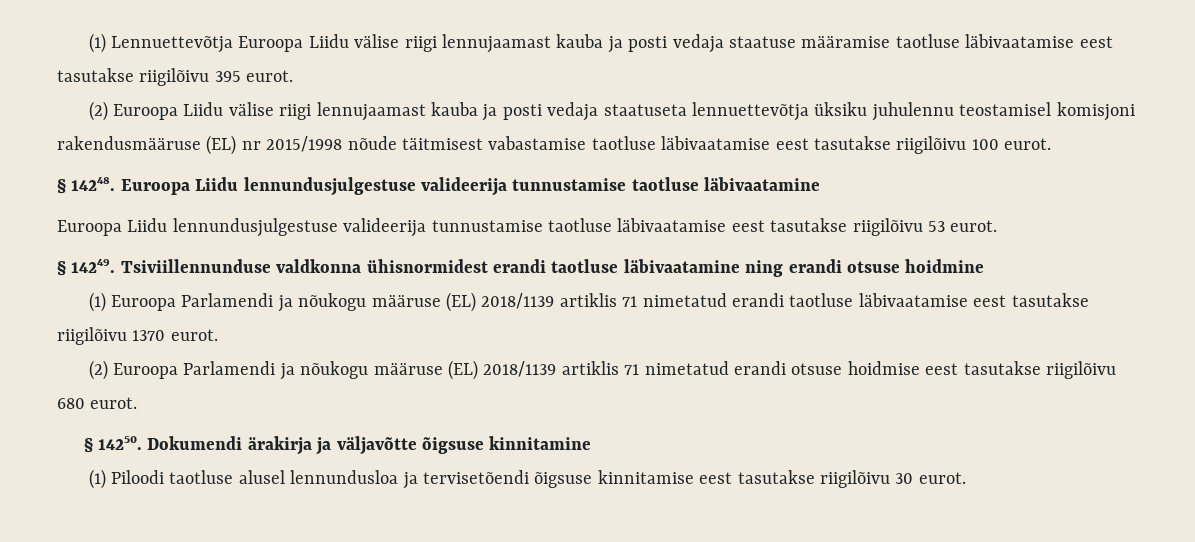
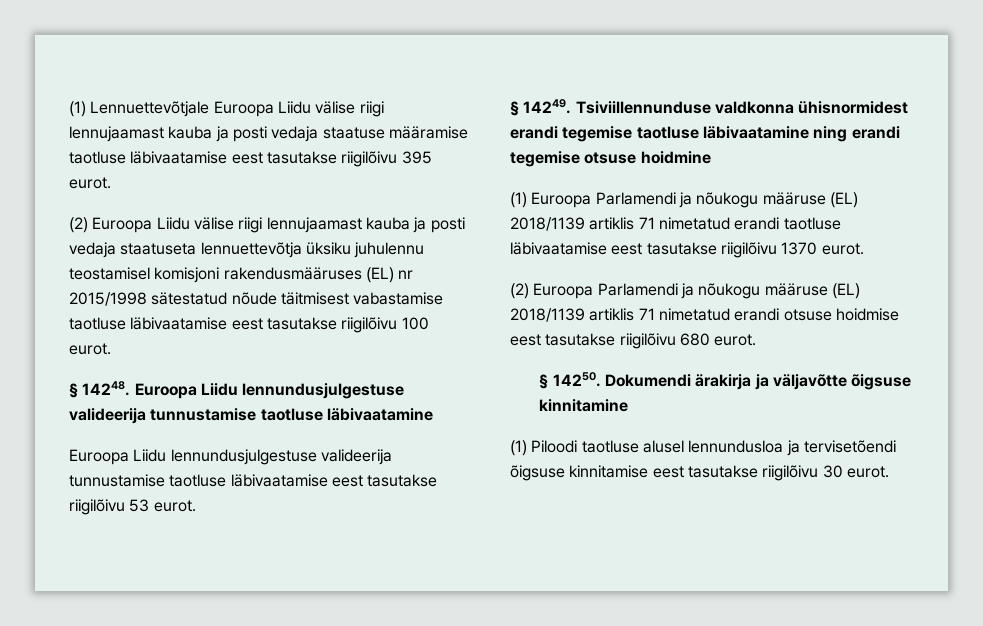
[88,33,233,53] (1) Lennuettevõtja -> [69,101,210,117] (1) Lennuettevõtjale
[57,136,201,150] rakendusmääruse -> [223,267,362,280] rakendusmääruses
(343, 144) none -> [151,292,228,305] sätestatud
(546, 266) none -> [562,126,633,142] tegemise
(842, 266) none -> [510,151,580,167] tegemise

